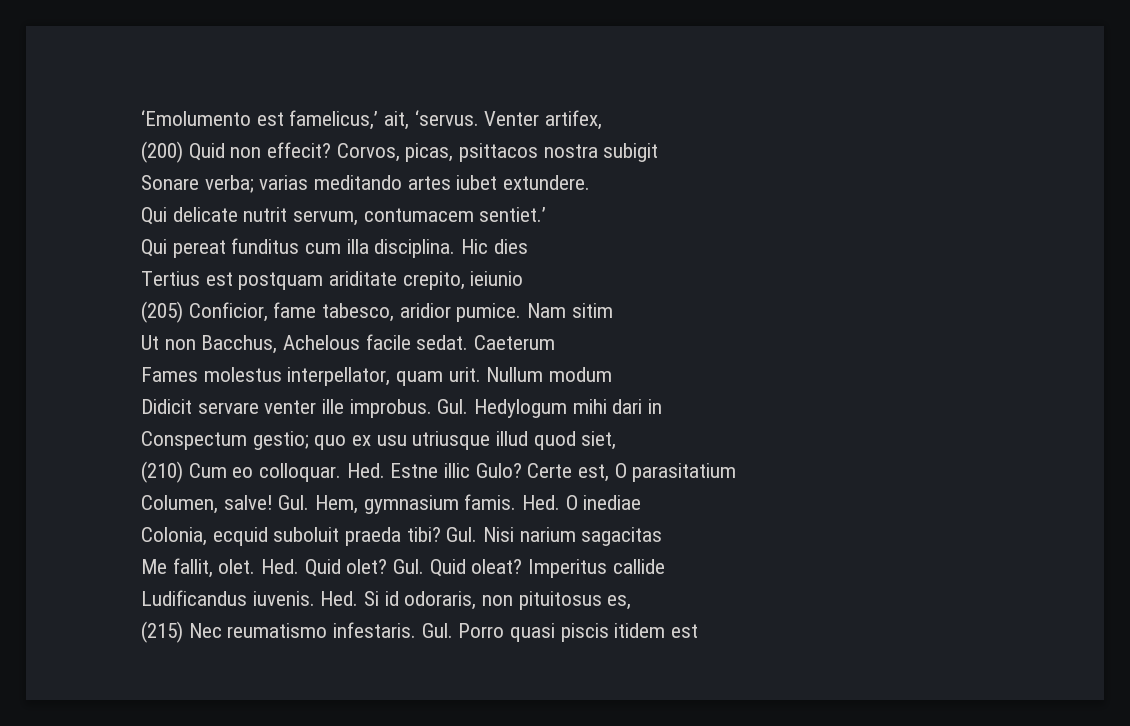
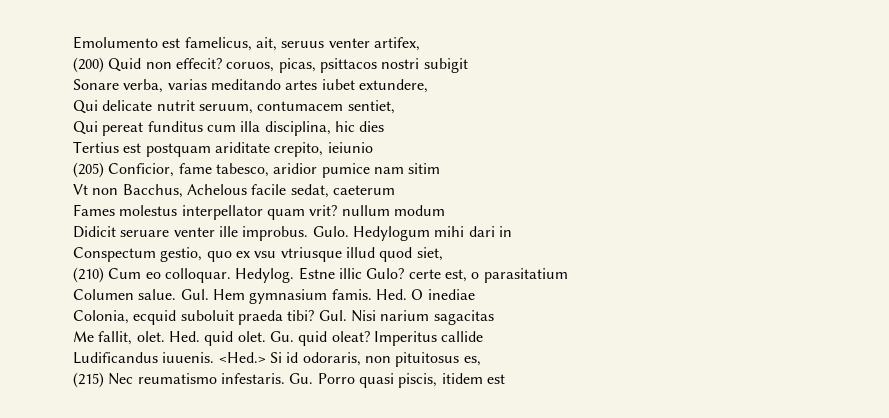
[141,110,540,130] ‘Emolumento est famelicus,’ ait, ‘servus. Venter -> [73,36,370,51] Emolumento est famelicus, ait, seruus venter
[336,143,400,162] Corvos, -> [226,62,275,72] coruos,
[543,144,598,158] nostra -> [381,58,420,69] nostri
[204,175,254,193] verba; -> [123,79,164,93] verba,
[503,175,591,190] extundere. -> [358,79,428,93] extundere,
[293,207,547,226] servum, contumacem sentiet.’ -> [198,100,395,114] seruum, contumacem sentiet,
[374,239,489,258] disciplina. Hic -> [264,121,355,136] disciplina, hic
[456,303,567,322] pumice. Nam -> [321,163,404,178] pumice nam
[141,335,159,350] Ut -> [73,184,88,195] Vt
[416,335,556,350] sedat. Caeterum -> [290,184,395,198] sedat, caeterum
[287,367,544,386] interpellator, quam urit. Nullum -> [181,205,390,220] interpellator quam vrit? nullum
[197,402,259,414] servare -> [120,230,170,237] seruare
[437,399,469,414] Gul. -> [312,226,349,237] Gulo.
[252,431,309,450] gestio; -> [160,247,203,262] gestio,
[376,431,491,450] usu utriusque -> [254,247,342,262] vsu vtriusque
[346,463,385,478] Hed. -> [235,268,295,283] Hedylog.
[527,463,737,482] [141,495,359,514] Certe est, O parasitatium // Columen, salve! Gul. Hem, -> [408,268,568,283] [73,289,245,300] certe est, o parasitatium // Columen salue. Gul. Hem
[304,559,466,577] Quid olet? Gul. Quid -> [204,331,328,346] quid olet. Gu. quid
[252,591,359,606] iuvenis. Hed. -> [162,352,266,363] iuuenis. <Hed.>
[421,623,453,638] Gul. -> [289,373,314,384] Gu.
[560,623,609,642] piscis -> [398,373,438,388] piscis,

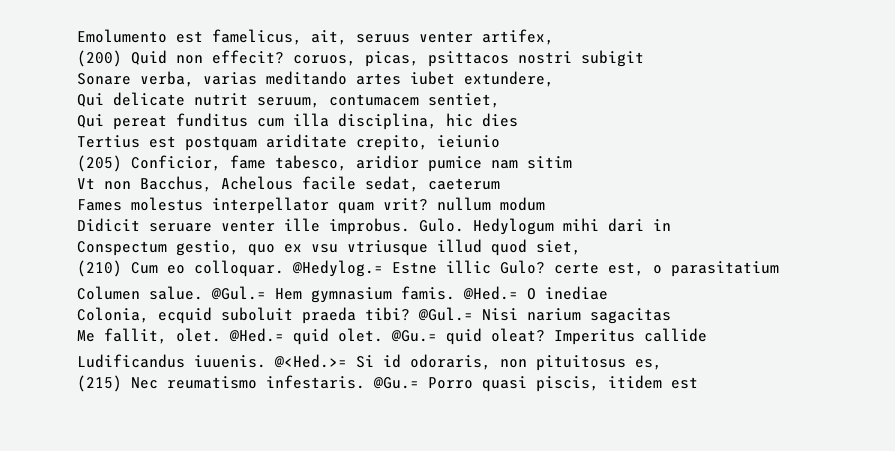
[235,268,295,283] Hedylog. -> [292,260,383,277] @Hedylog.=
[180,289,209,300] Gul. -> [211,286,266,300] @Gul.=
[375,289,407,300] Hed. -> [463,286,518,300] @Hed.=
[318,310,347,321] Gul. -> [418,307,473,321] @Gul.=
[168,331,200,342] Hed. -> [229,328,284,342] @Hed.=
[269,331,294,342] Gu. -> [391,330,437,342] @Gu.=
[218,352,266,363] <Hed.> -> [274,354,347,368] @<Hed.>=
[289,373,314,384] Gu. -> [373,377,419,389] @Gu.=

